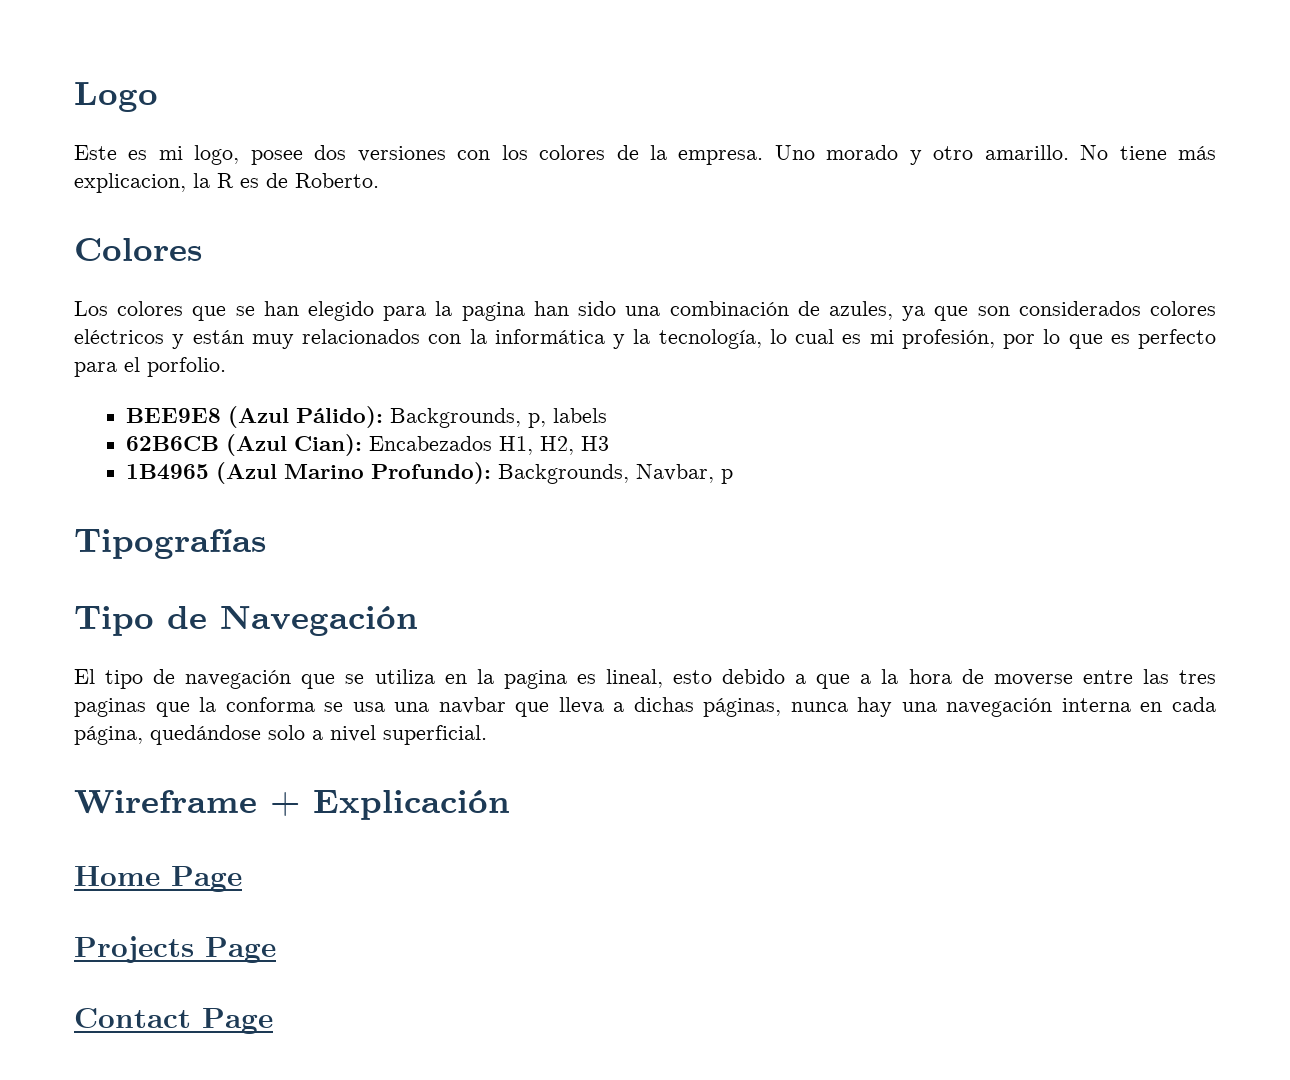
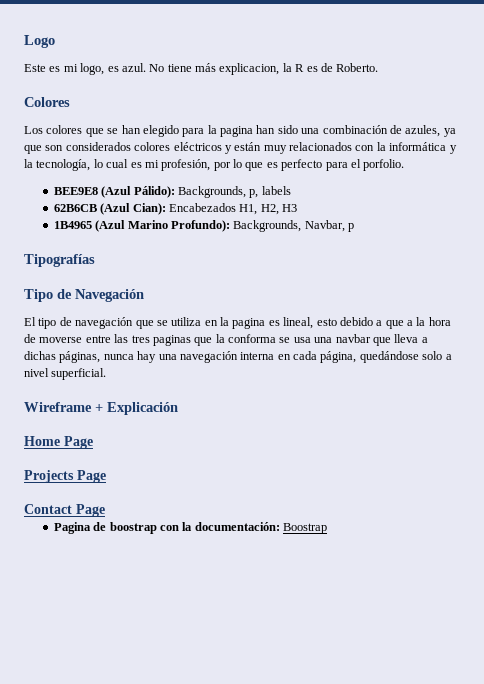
[250,145,1069,165] posee dos versiones con los colores de la empresa. Uno morado y otro amarillo. -> [107,63,146,72] es azul.
(273, 1021) none -> [53,522,328,534] // Pagina de boostrap con la documentación: Boostrap

